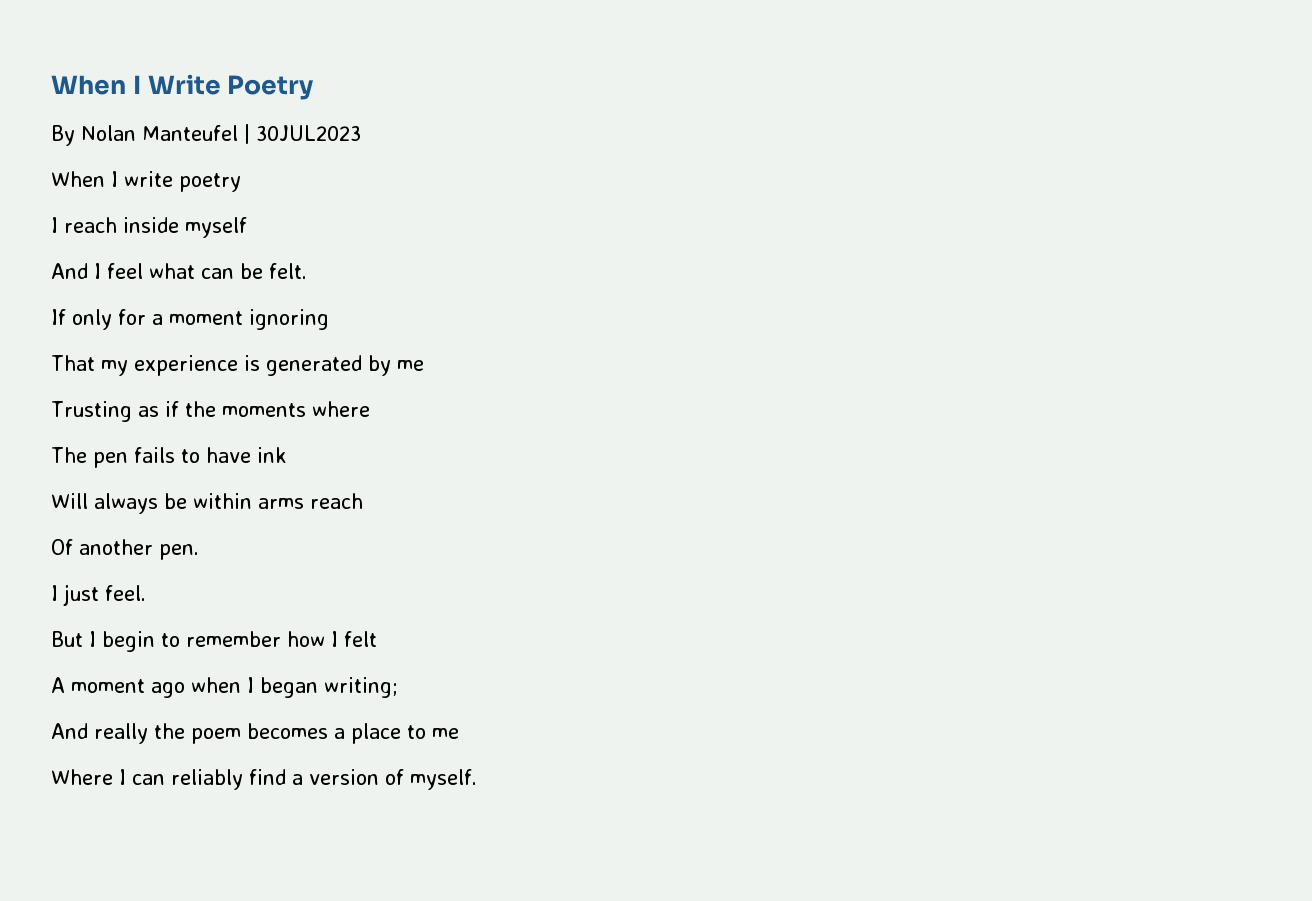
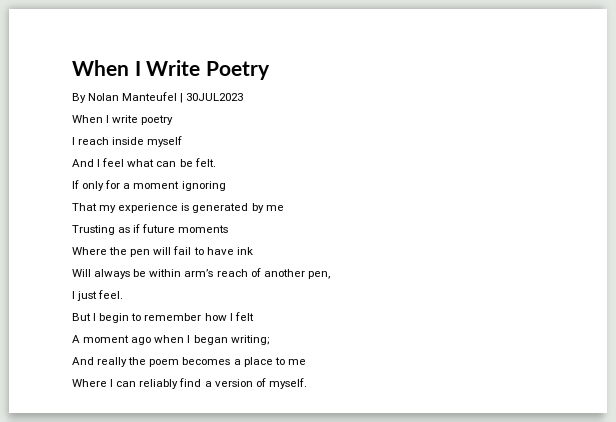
[184,401,370,417] [51,447,175,468] the moments where // The pen fails -> [142,224,229,233] [72,246,192,257] future moments // Where the pen will fail
[258,493,363,509] [51,539,199,560] arms reach // Of another pen. -> [184,268,330,279] arm’s reach of another pen,

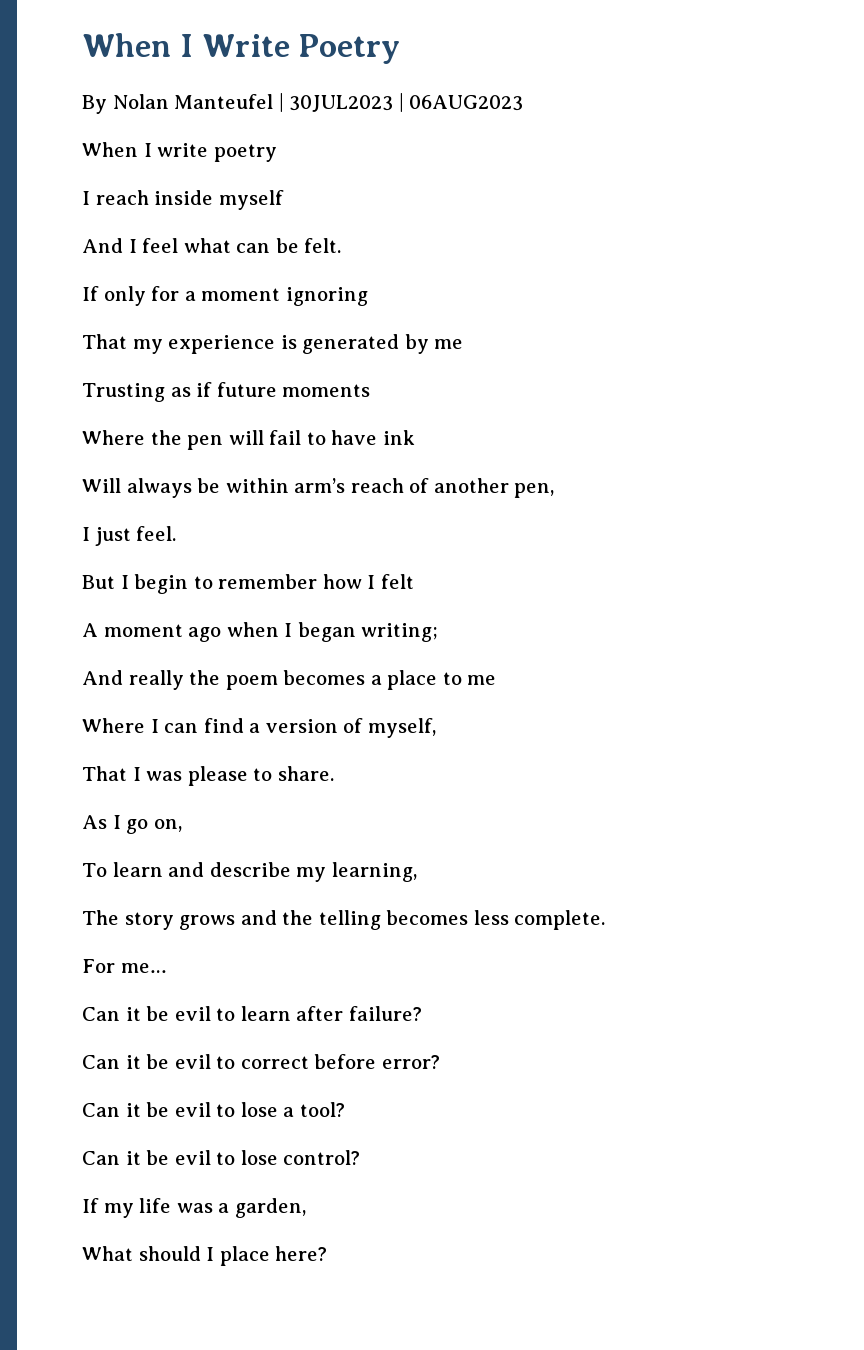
(244, 97) none -> [398,93,524,112] | 06AUG2023
[139,379,179,389] reliably -> (199, 728) none
[268,378,307,389] myself. -> [367,718,436,738] [82,766,334,786] [82,815,182,834] [82,862,417,882] [82,910,606,930] [82,959,167,973] [82,1006,422,1021] [82,1054,440,1069] [82,1102,345,1117] [82,1150,361,1165] [82,1198,306,1218] [82,1246,328,1266] myself, // That I was please to share. // As I go on, // To learn and describe my learning, // The story grows and the telling becomes less complete. // For me… // Can it be evil to learn after failure? // Can it be evil to correct before error? // Can it be evil to lose a tool? // Can it be evil to lose control? // If my life was a garden, // What should I place here?

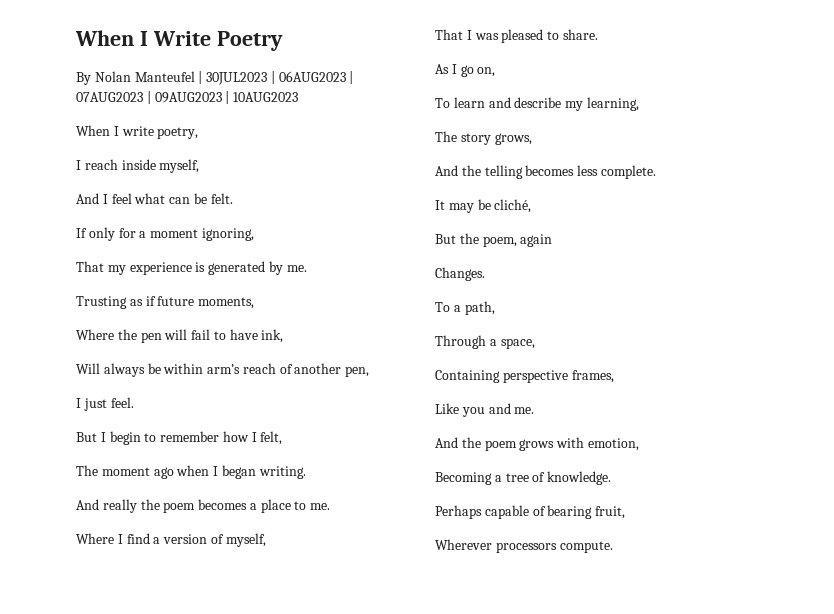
(524, 103) none -> [349,71,354,84] [76,91,299,104] | 07AUG2023 | 09AUG2023 | 10AUG2023
[213,144,277,162] poetry -> [157,127,199,139] poetry,
[218,190,284,210] myself -> [159,159,200,173] myself,
[285,287,368,306] ignoring -> [201,228,254,241] ignoring,
[434,339,464,349] me -> [286,265,307,272] me.
[282,384,371,397] moments -> [198,297,255,309] moments,
[382,430,415,445] ink -> [261,329,284,343] ink,
[380,574,414,589] [82,623,98,637] felt // A -> [260,431,283,445] [76,465,98,476] felt, // The
[361,623,439,642] writing; -> [258,466,306,479] writing.
[467,675,497,685] me -> [310,503,331,510] me.
[164,723,199,733] can -> (123, 539) none
[187,766,248,786] please -> [501,29,544,43] pleased
[179,910,277,930] grows and -> [494,133,532,145] [435,165,458,176] grows, // And
[82,959,167,973] [82,1006,422,1021] [82,1054,440,1069] [82,1102,345,1117] [82,1150,361,1165] [82,1198,306,1218] [82,1246,328,1266] For me… // Can it be evil to learn after failure? // Can it be evil to correct before error? // Can it be evil to lose a tool? // Can it be evil to lose control? // If my life was a garden, // What should I place here? -> [435,199,532,213] [435,233,553,247] [435,267,485,281] [435,301,495,315] [435,335,535,349] [435,370,614,383] [435,403,535,417] [435,437,639,451] [435,471,612,485] [435,505,626,519] [435,539,613,553] It may be cliché, // But the poem, again // Changes. // To a path, // Through a space, // Containing perspective frames, // Like you and me. // And the poem grows with emotion, // Becoming a tree of knowledge. // Perhaps capable of bearing fruit, // Wherever processors compute.

